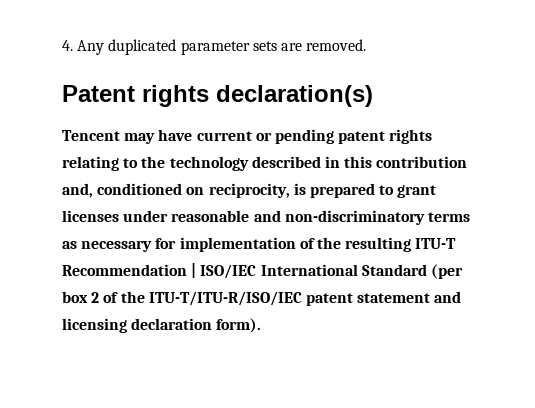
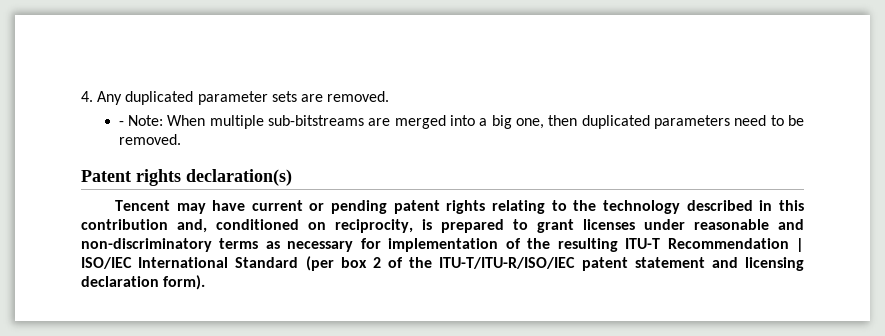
(367, 45) none -> [118,115,804,129] [118,134,181,145] // - Note: When multiple sub-bitstreams are merged into a big one, then duplicated parameters need to be removed.

